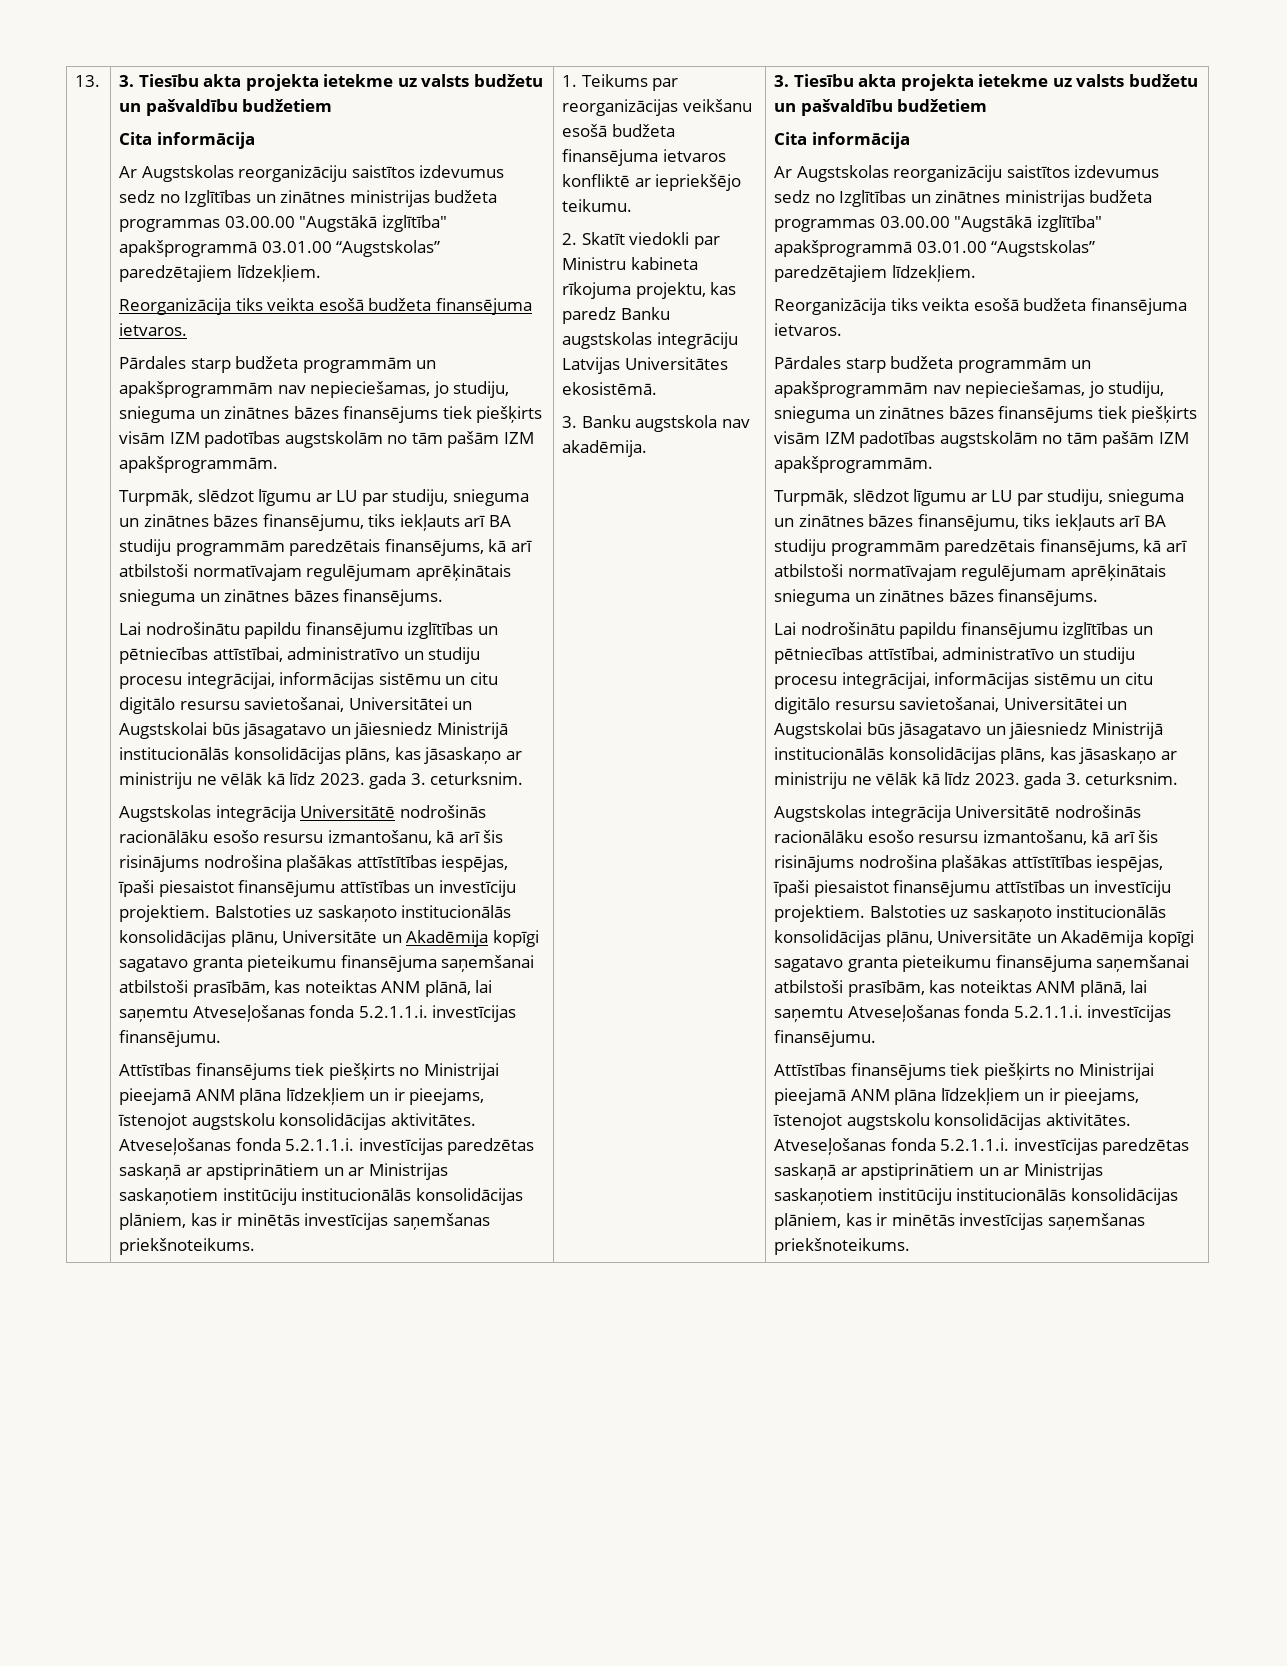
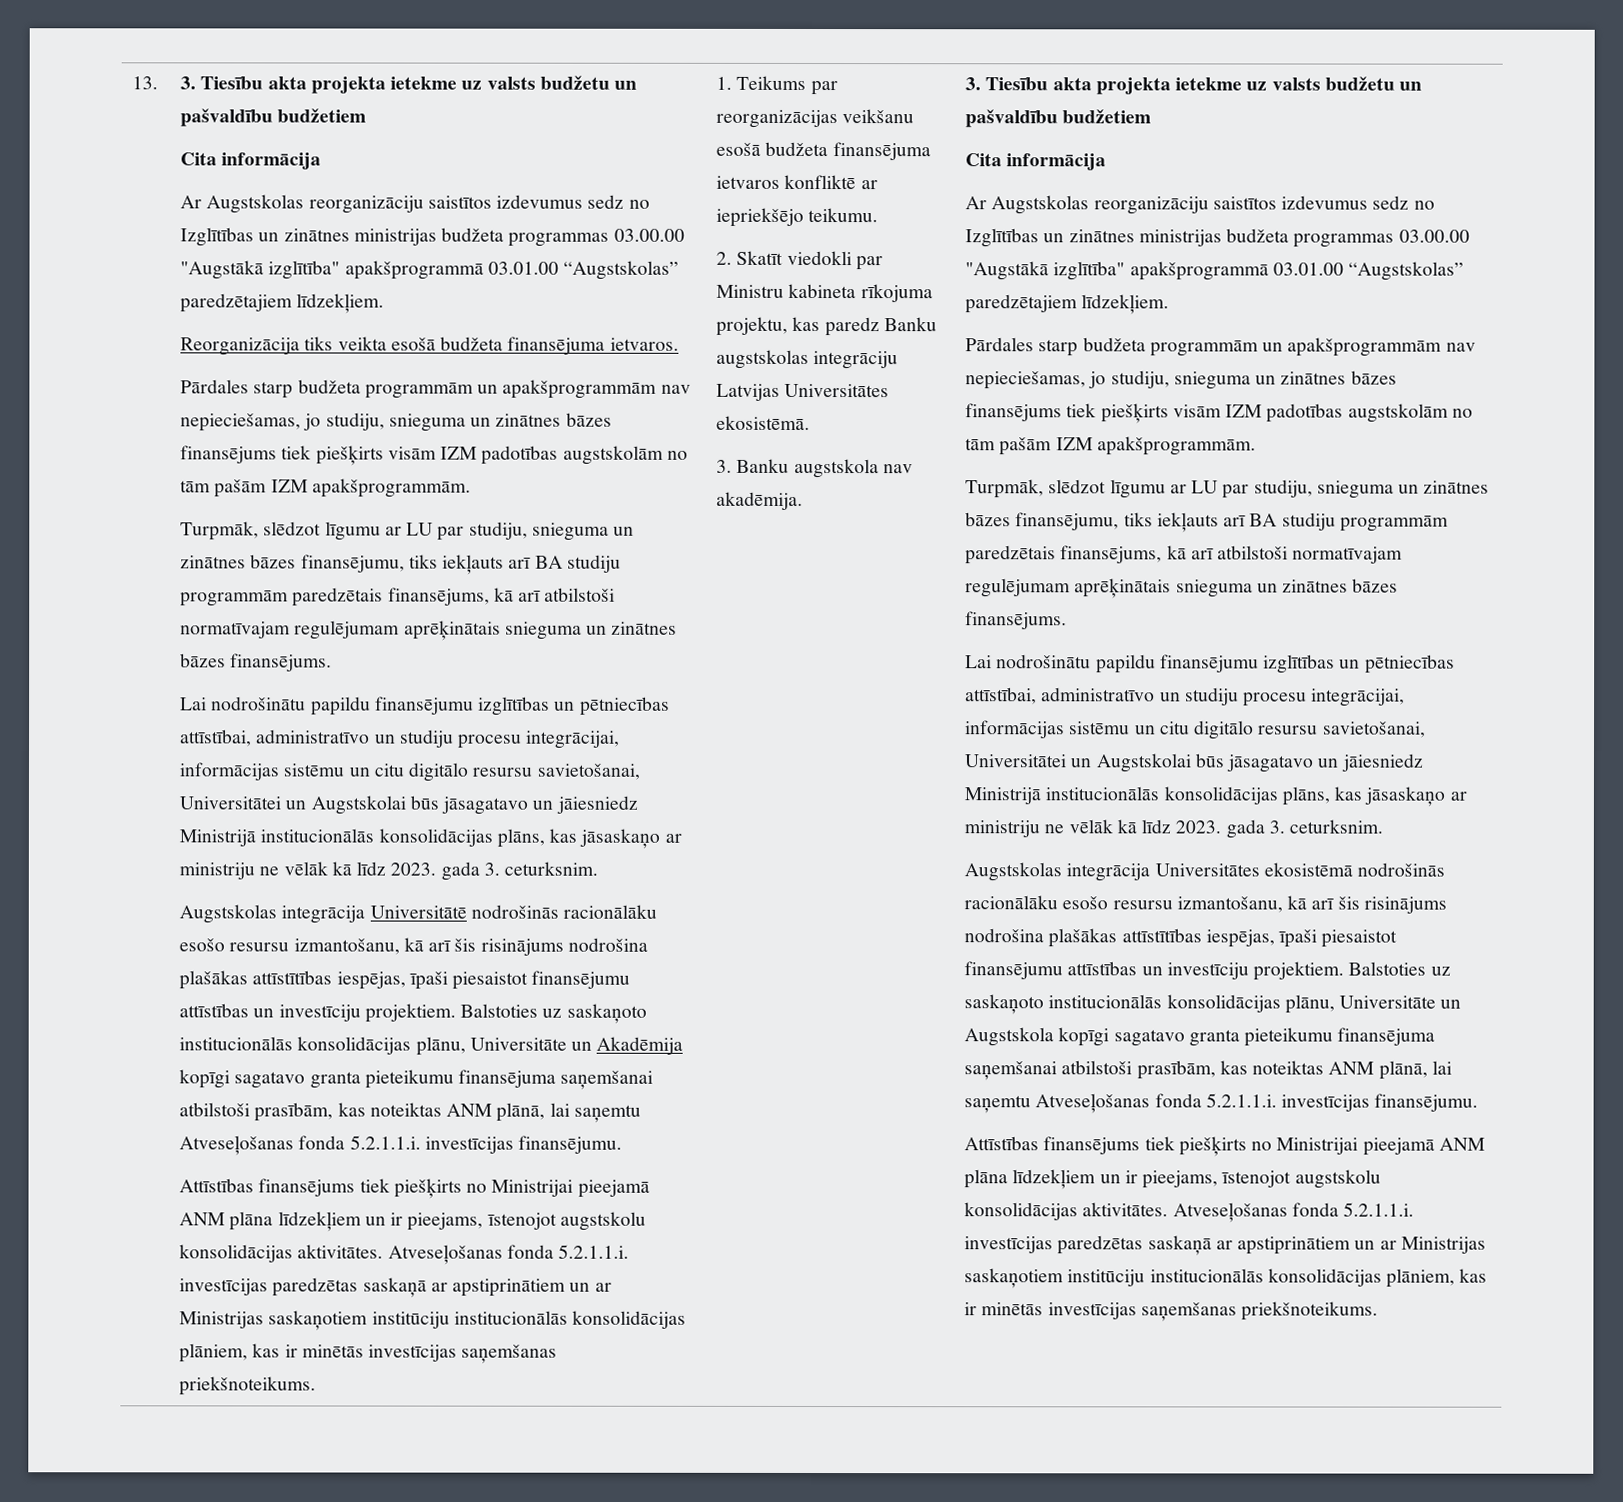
[774,298,1187,315] [774,323,843,336] // Reorganizācija tiks veikta esošā budžeta finansējuma ietvaros. -> (1170, 304) none
[955,805,1051,818] Universitātē -> [1154,862,1353,877] Universitātes ekosistēmā
[1061,930,1144,947] Akadēmija -> [964,1027,1055,1047] Augstskola

